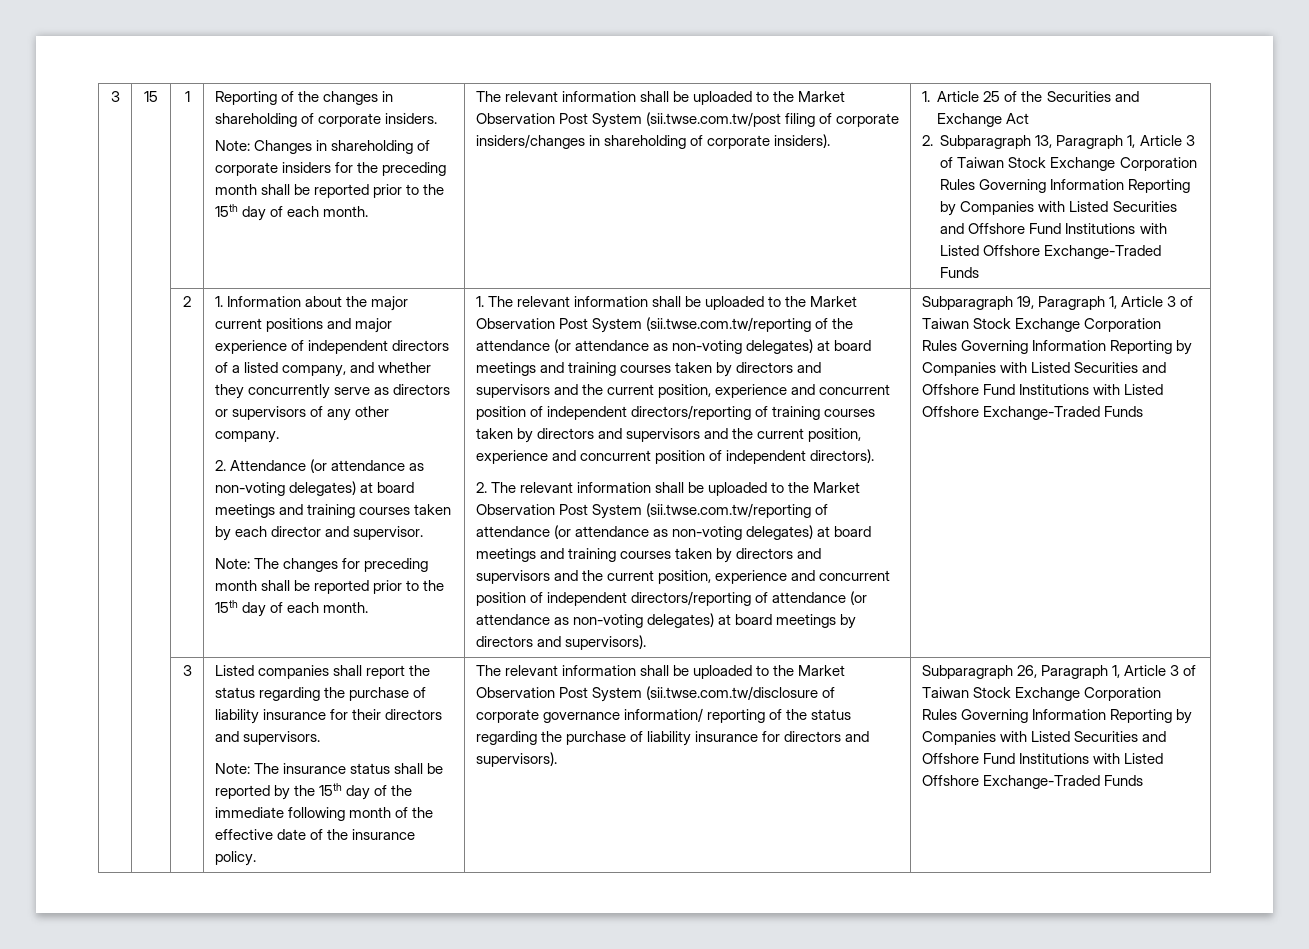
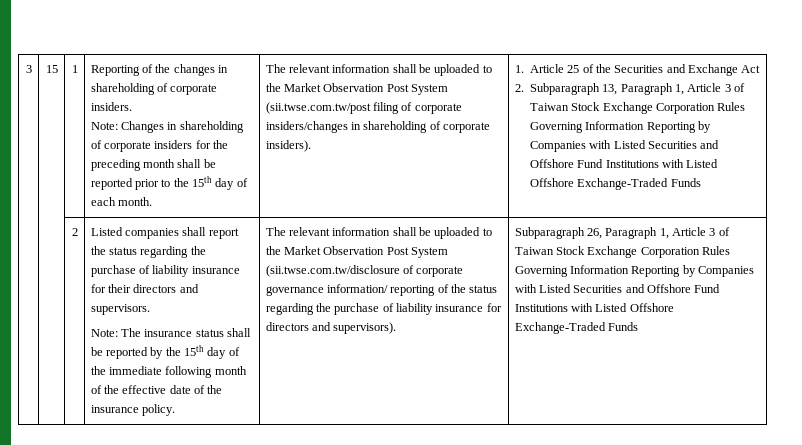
[214,296,409,311] [214,318,392,333] [214,340,449,354] [214,362,432,377] [214,384,451,399] [214,406,390,421] [214,431,279,443] [214,459,425,473] [214,481,414,496] [214,504,452,518] [214,526,424,541] [214,558,429,572] [214,580,445,594] [214,600,369,617] [475,296,858,310] [475,317,854,333] [475,339,872,354] [475,362,822,377] [475,384,891,398] [475,405,876,420] [475,428,862,443] [475,449,875,464] [475,482,861,496] [475,503,829,519] [475,525,872,540] [475,548,822,563] [475,570,891,584] [475,591,868,606] [475,613,857,629] [475,635,646,650] [921,296,1194,310] [921,318,1161,332] [921,340,1193,355] [921,362,1167,376] [921,384,1164,395] [921,406,1143,420] [182,665,192,676] | 1. Information about the major current positions and major experience of independent directors of a listed company, and whether they concurrently serve as directors or supervisors of any other company. // 2. Attendance (or attendance as non-voting delegates) at board meetings and training courses taken by each director and supervisor. // Note: The changes for preceding month shall be reported prior to the 15th day of each month. | 1. The relevant information shall be uploaded to the Market Observation Post System (sii.twse.com.tw/reporting of the attendance (or attendance as non-voting delegates) at board meetings and training courses taken by directors and supervisors and the current position, experience and concurrent position of independent directors/reporting of training courses taken by directors and supervisors and the current position, experience and concurrent position of independent directors). // 2. The relevant information shall be uploaded to the Market Observation Post System (sii.twse.com.tw/reporting of attendance (or attendance as non-voting delegates) at board meetings and training courses taken by directors and supervisors and the current position, experience and concurrent position of independent directors/reporting of attendance (or attendance as non-voting delegates) at board meetings by directors and supervisors). | Subparagraph 19, Paragraph 1, Article 3 of Taiwan Stock Exchange Corporation Rules Governing Information Reporting by Companies with Listed Securities and Offshore Fund Institutions with Listed Offshore Exchange-Traded Funds // | | 3 -> (78, 232) none

